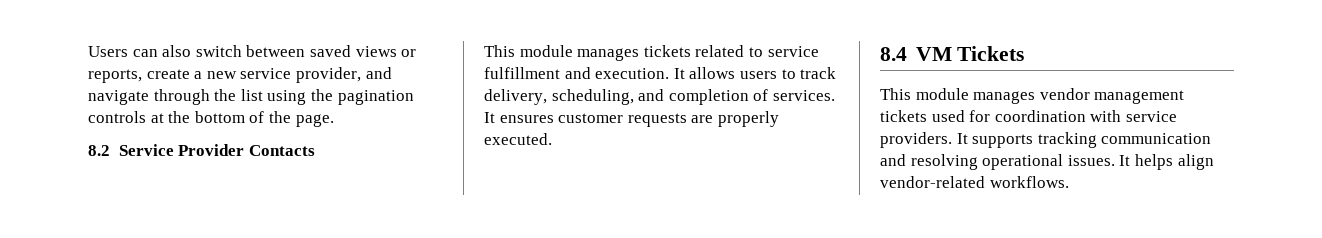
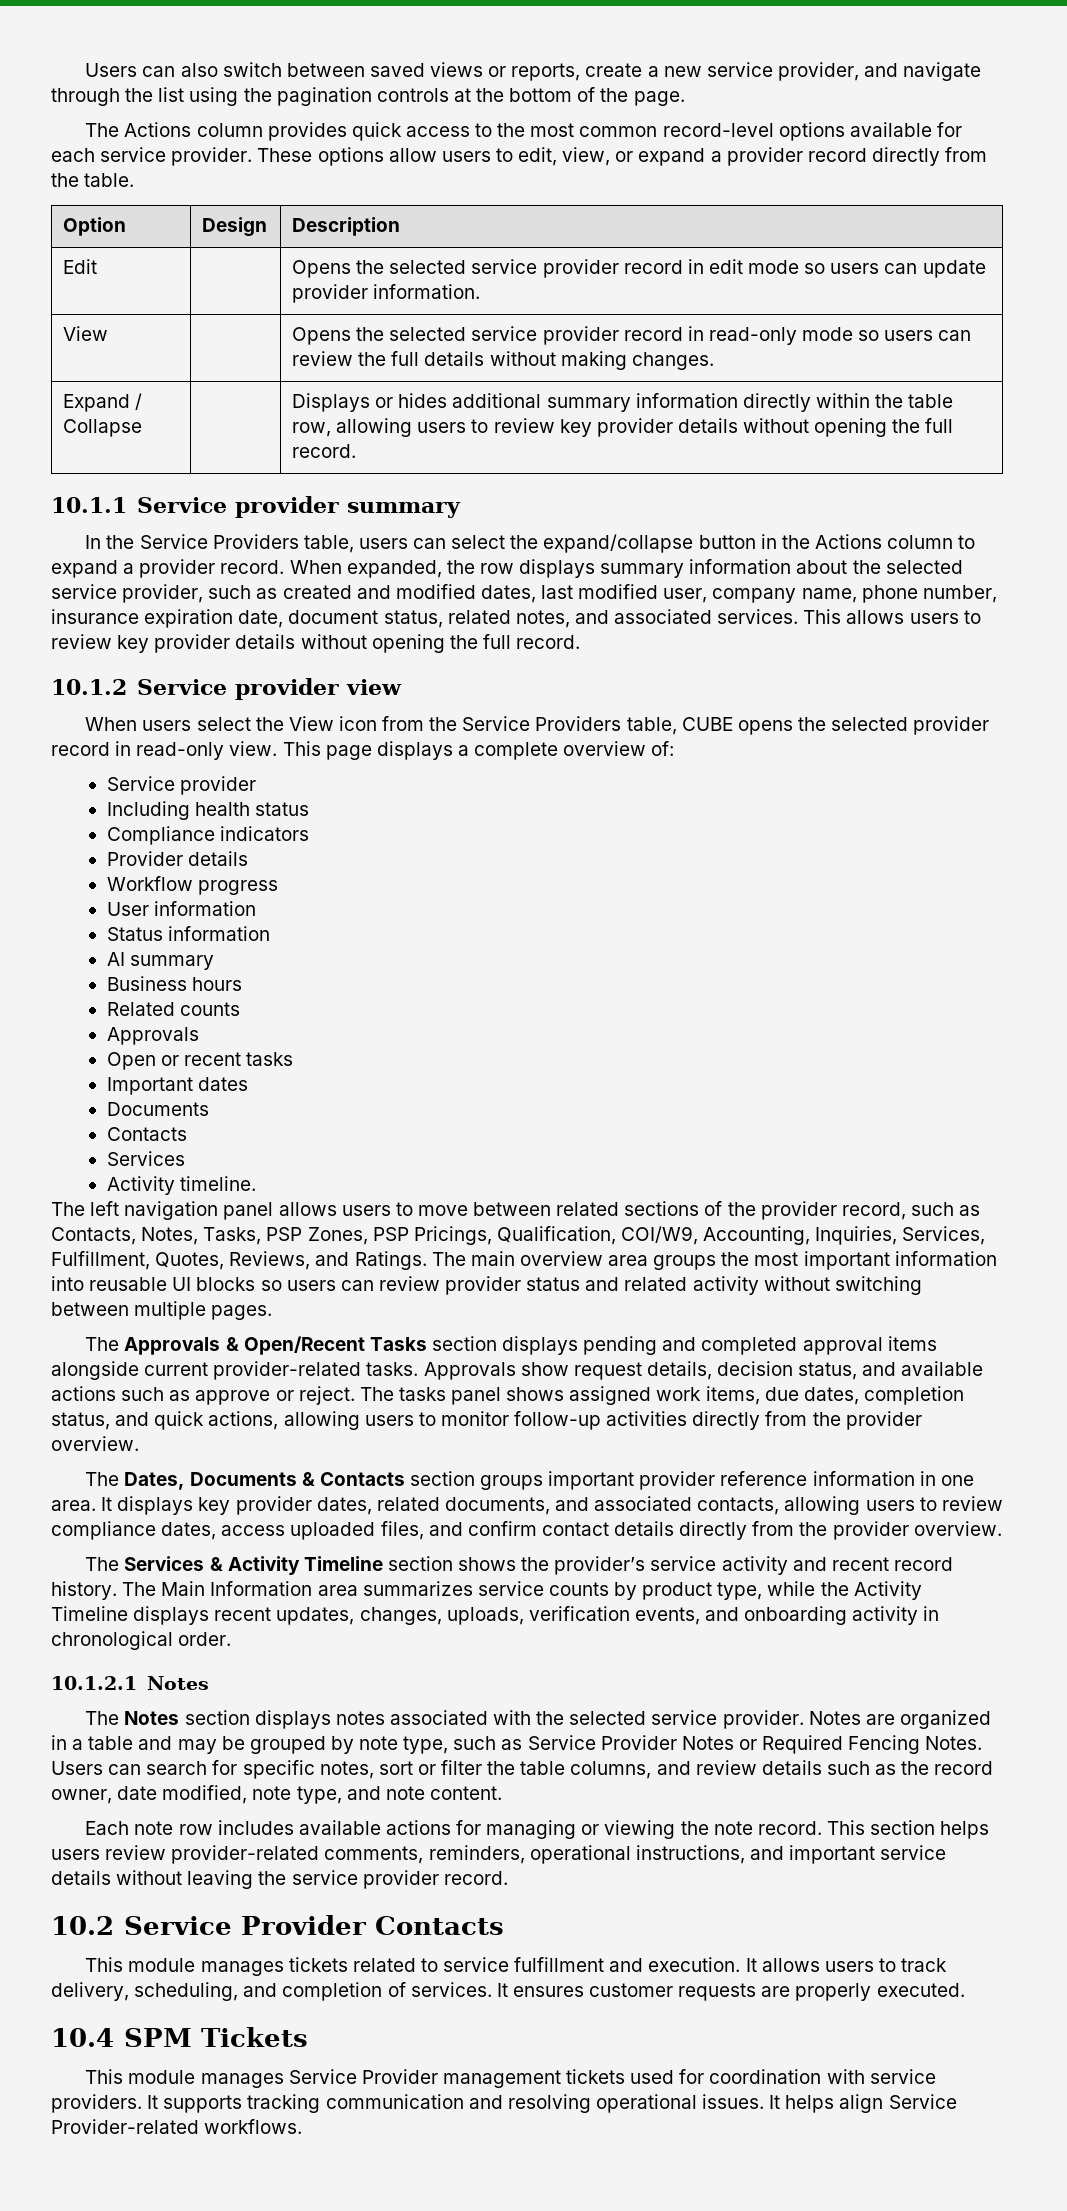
[88,145,110,156] 8.2 -> [85,122,962,141] [51,147,988,166] [51,173,135,187] [63,217,127,236] [202,217,268,237] [292,217,401,236] [63,259,98,274] [292,259,986,278] [292,284,481,303] [63,326,109,341] [292,326,972,345] [292,351,714,370] [63,393,143,412] [63,419,143,437] [292,393,954,412] [292,418,954,437] [292,444,357,458] [51,496,461,518] [85,534,976,553] [51,559,963,578] [51,584,997,603] [51,609,981,628] [51,634,581,653] [51,678,402,700] [85,716,990,735] [51,741,675,760] [106,776,256,795] [106,801,309,820] [106,826,309,845] [106,851,248,866] [106,876,278,895] [106,901,256,916] [106,926,270,941] [106,952,214,970] [106,976,242,991] [106,1002,240,1016] [106,1027,199,1045] [106,1052,293,1070] [106,1077,248,1095] [106,1102,209,1116] [106,1127,187,1141] [106,1151,185,1166] [106,1176,256,1195] [51,1201,981,1220] [51,1226,986,1245] [51,1251,997,1270] [51,1276,922,1295] [51,1301,273,1320] [85,1336,937,1355] [51,1361,984,1380] [51,1386,964,1405] [51,1411,922,1430] [51,1436,139,1451] [85,1471,974,1490] [51,1496,1003,1515] [51,1521,1002,1540] [85,1556,953,1575] [51,1581,922,1600] [51,1606,940,1625] [51,1631,232,1650] [51,1676,209,1690] [85,1710,991,1729] [51,1735,983,1754] [51,1760,994,1779] [51,1785,502,1804] [85,1820,990,1839] [51,1845,947,1864] [51,1870,508,1889] [51,1916,114,1935] The Actions column provides quick access to the most common record-level options available for each service provider. These options allow users to edit, view, or expand a provider record directly from the table. // Option | Design | Description // Edit | | Opens the selected service provider record in edit mode so users can update provider information. // View | | Opens the selected service provider record in read-only mode so users can review the full details without making changes. // Expand / Collapse | | Displays or hides additional summary information directly within the table row, allowing users to review key provider details without opening the full record. // 10.1.1 Service provider summary // In the Service Providers table, users can select the expand/collapse button in the Actions column to expand a provider record. When expanded, the row displays summary information about the selected service provider, such as created and modified dates, last modified user, company name, phone number, insurance expiration date, document status, related notes, and associated services. This allows users to review key provider details without opening the full record. // 10.1.2 Service provider view // When users select the View icon from the Service Providers table, CUBE opens the selected provider record in read-only view. This page displays a complete overview of: // Service provider // Including health status // Compliance indicators // Provider details // Workflow progress // User information // Status information // AI summary // Business hours // Related counts // Approvals // Open or recent tasks // Important dates // Documents // Contacts // Services // Activity timeline. // The left navigation panel allows users to move between related sections of the provider record, such as Contacts, Notes, Tasks, PSP Zones, PSP Pricings, Qualification, COI/W9, Accounting, Inquiries, Services, Fulfillment, Quotes, Reviews, and Ratings. The main overview area groups the most important information into reusable UI blocks so users can review provider status and related activity without switching between multiple pages. // The Approvals & Open/Recent Tasks section displays pending and completed approval items alongside current provider-related tasks. Approvals show request details, decision status, and available actions such as approve or reject. The tasks panel shows assigned work items, due dates, completion status, and quick actions, allowing users to monitor follow-up activities directly from the provider overview. // The Dates, Documents & Contacts section groups important provider reference information in one area. It displays key provider dates, related documents, and associated contacts, allowing users to review compliance dates, access uploaded files, and confirm contact details directly from the provider overview. // The Services & Activity Timeline section shows the provider’s service activity and recent record history. The Main Information area summarizes service counts by product type, while the Activity Timeline displays recent updates, changes, uploads, verification events, and onboarding activity in chronological order. // 10.1.2.1 Notes // The Notes section displays notes associated with the selected service provider. Notes are organized in a table and may be grouped by note type, such as Service Provider Notes or Required Fencing Notes. Users can search for specific notes, sort or filter the table columns, and review details such as the record owner, date modified, note type, and note content. // Each note row includes available actions for managing or viewing the note record. This section helps users review provider-related comments, reminders, operational instructions, and important service details without leaving the service provider record. // 10.2
[880,47,952,61] 8.4 VM -> [51,2028,192,2047] 10.4 SPM
[1039,88,1090,100] vendor -> [288,2069,438,2084] Service Provider
[880,176,985,188] vendor-related -> [888,2094,957,2109] [51,2119,199,2134] Service Provider-related

